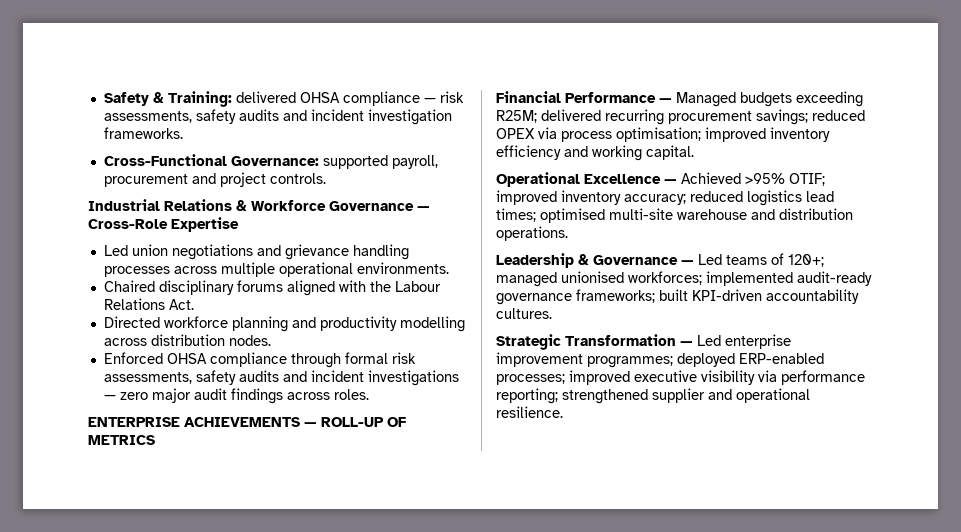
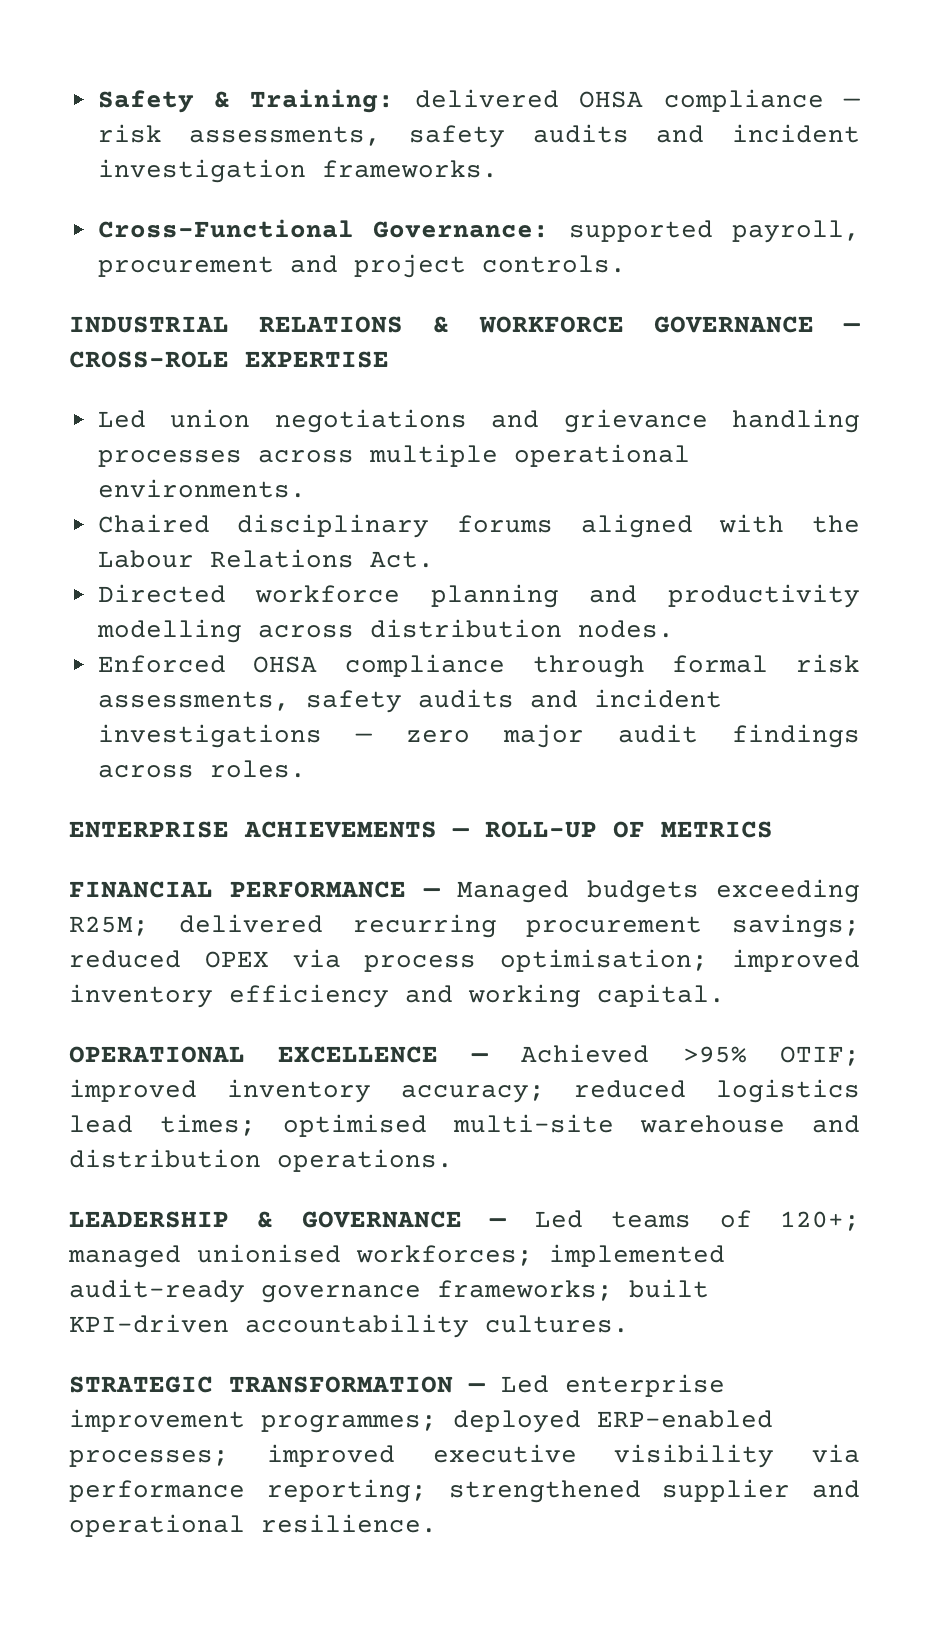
[88,199,430,211] [88,217,239,232] Industrial Relations & Workforce Governance — Cross-Role Expertise -> [69,316,860,333] [69,351,389,368] INDUSTRIAL RELATIONS & WORKFORCE GOVERNANCE — CROSS-ROLE EXPERTISE
[496,91,656,103] Financial Performance -> [69,881,407,898] FINANCIAL PERFORMANCE
[496,172,661,187] Operational Excellence -> [69,1046,439,1063] OPERATIONAL EXCELLENCE
[496,253,678,268] Leadership & Governance -> [69,1211,462,1228] LEADERSHIP & GOVERNANCE
[496,334,676,350] Strategic Transformation -> [69,1376,453,1393] STRATEGIC TRANSFORMATION

